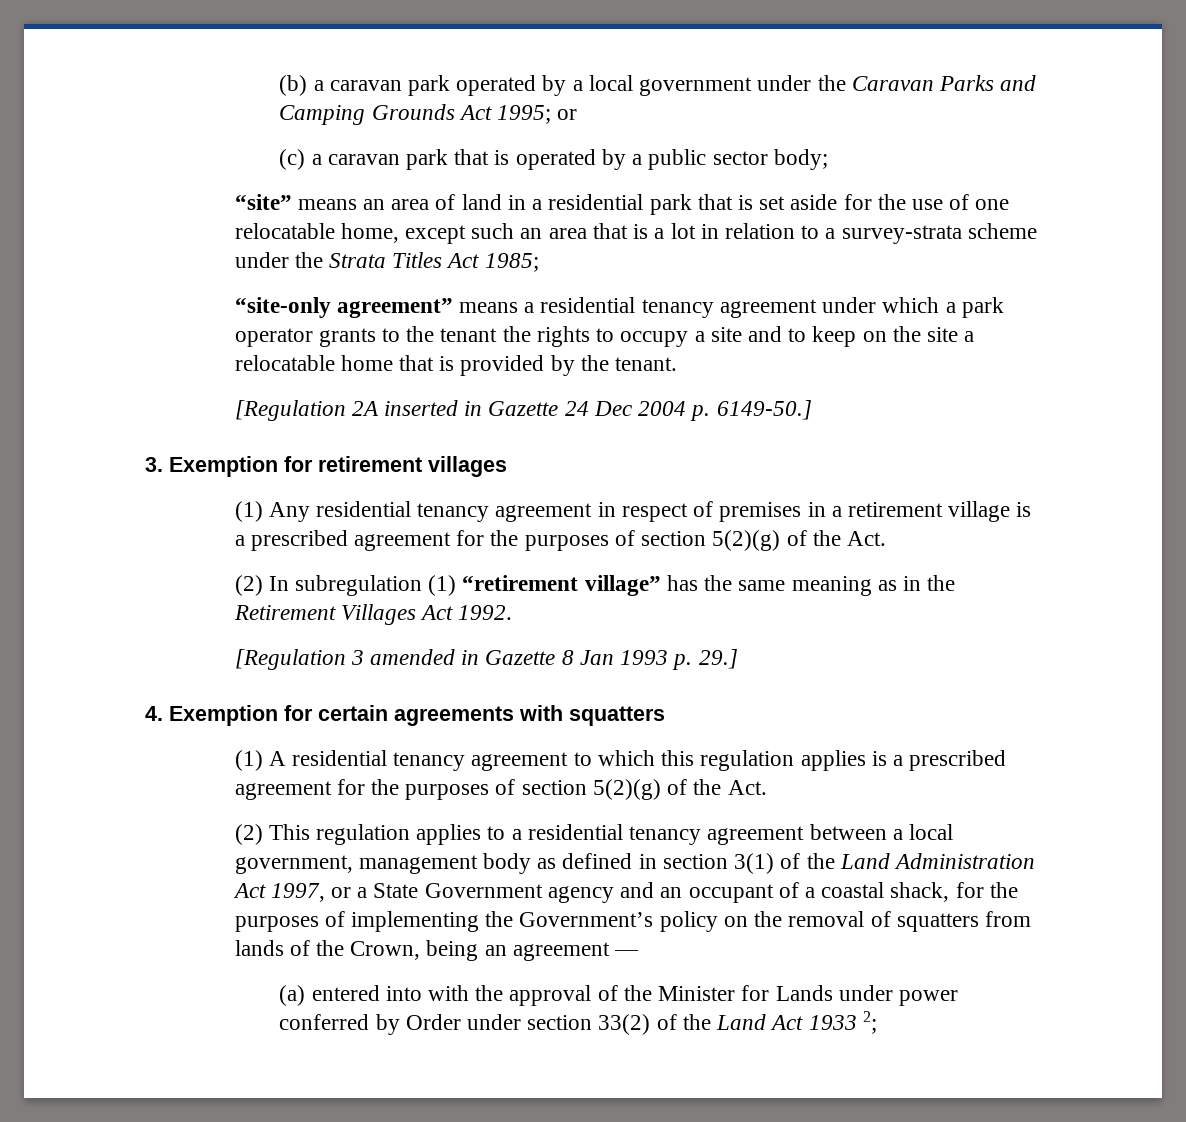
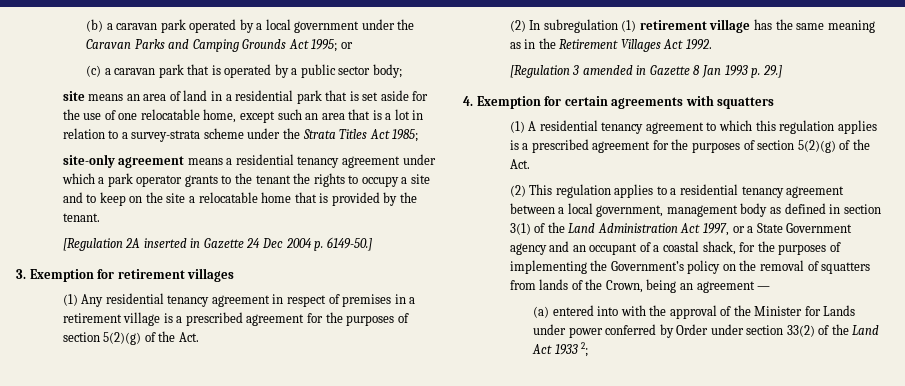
[234,194,292,210] “site” -> [62,91,85,101] site
[234,297,453,318] “site-only agreement” -> [62,154,185,168] site-only agreement
[462,575,661,596] “retirement village” -> [639,19,751,33] retirement village

